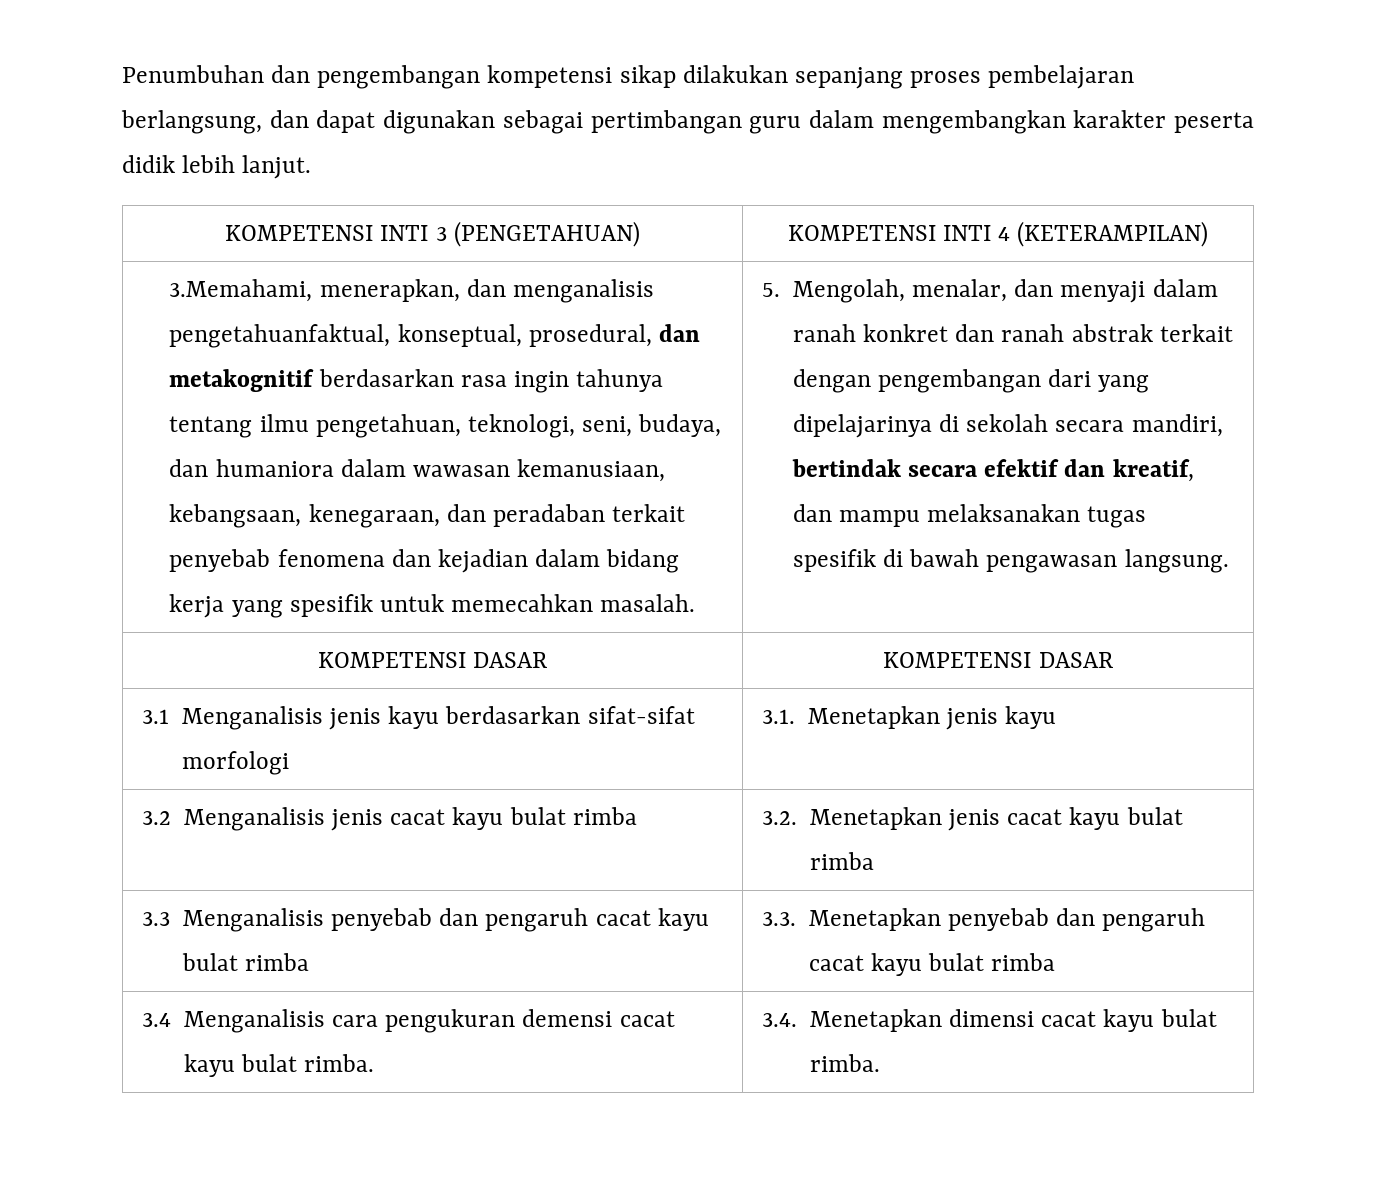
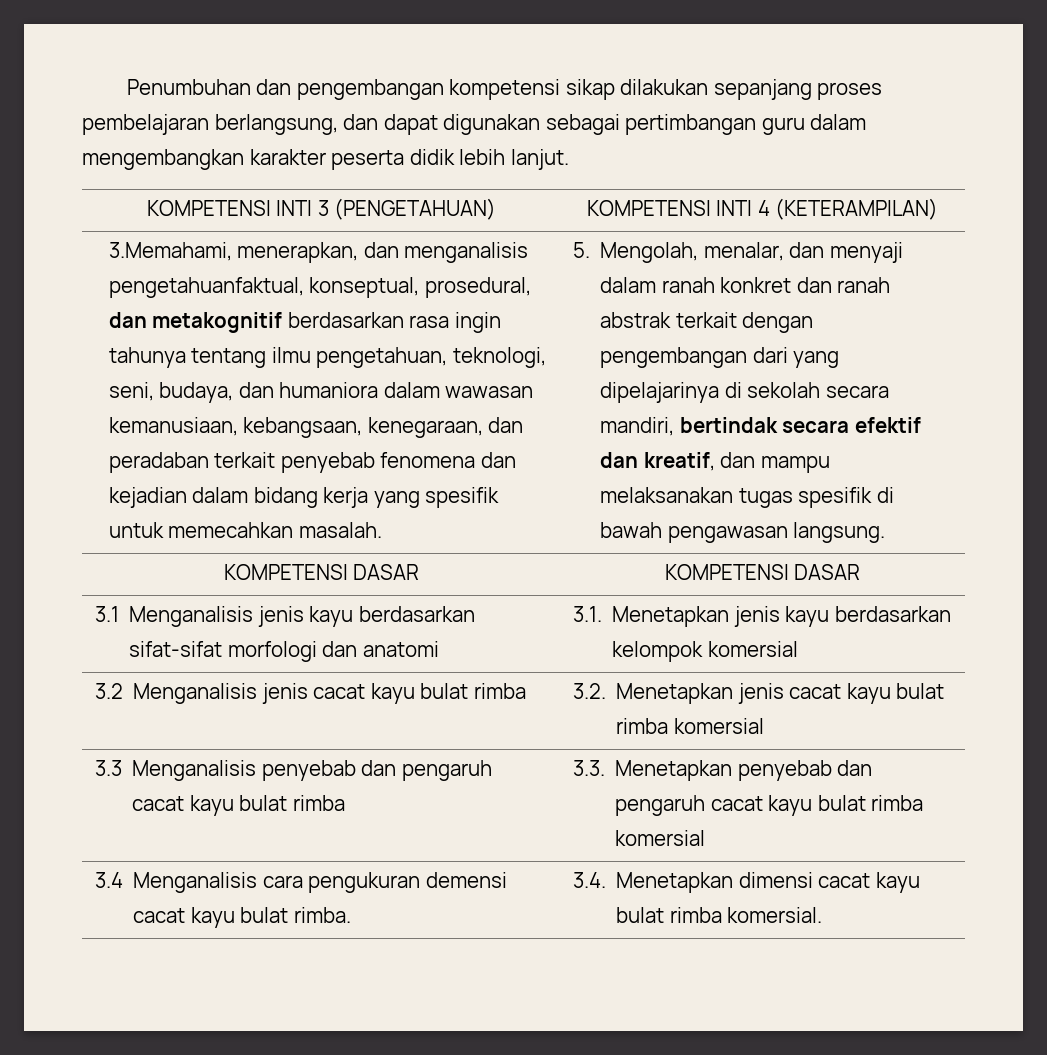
(289, 763) none -> [322,641,439,657] dan anatomi
(1057, 717) none -> [834,606,951,622] [612,641,798,662] berdasarkan kelompok komersial
(874, 861) none -> [673,718,764,734] komersial
(1056, 962) none -> [615,830,706,846] komersial
[809,1054,880,1072] rimba. -> [669,907,823,923] rimba komersial.

